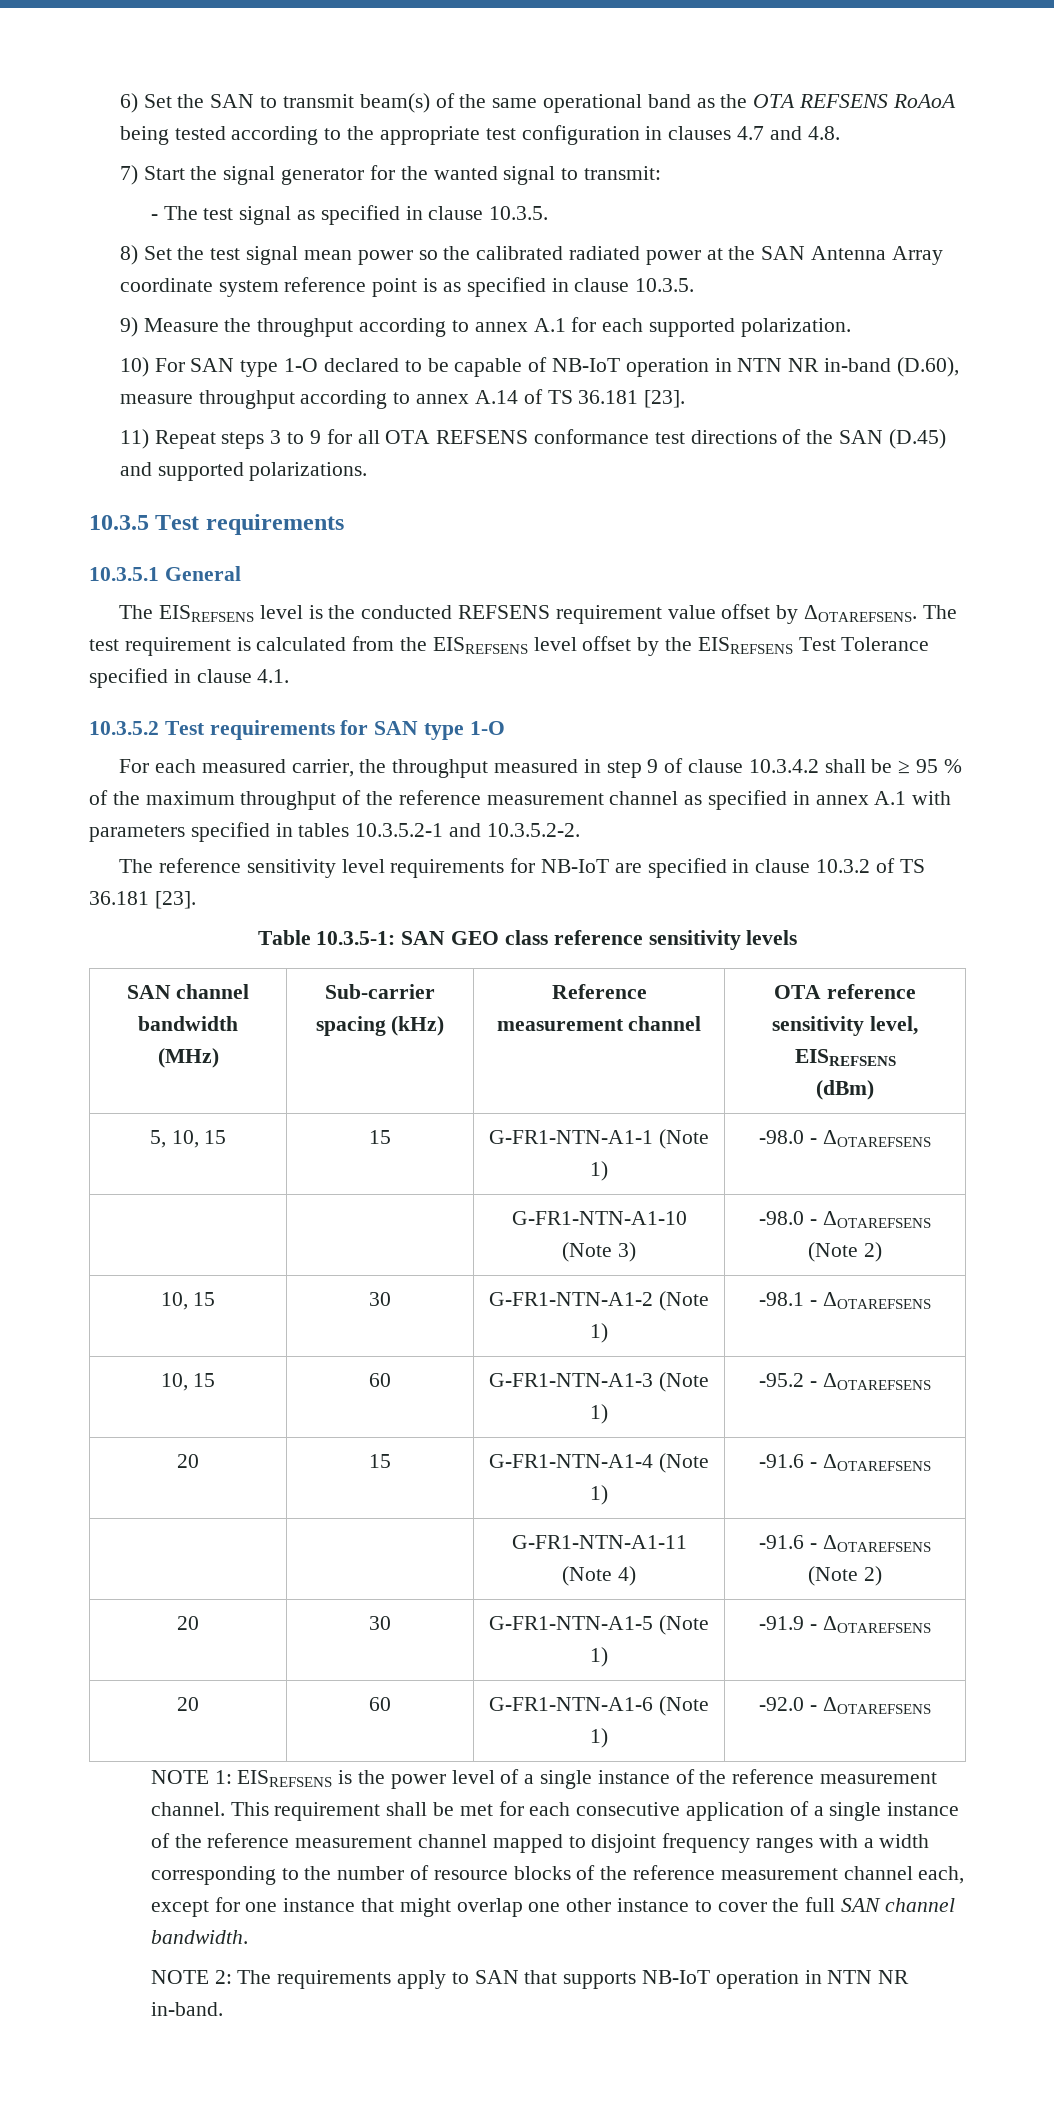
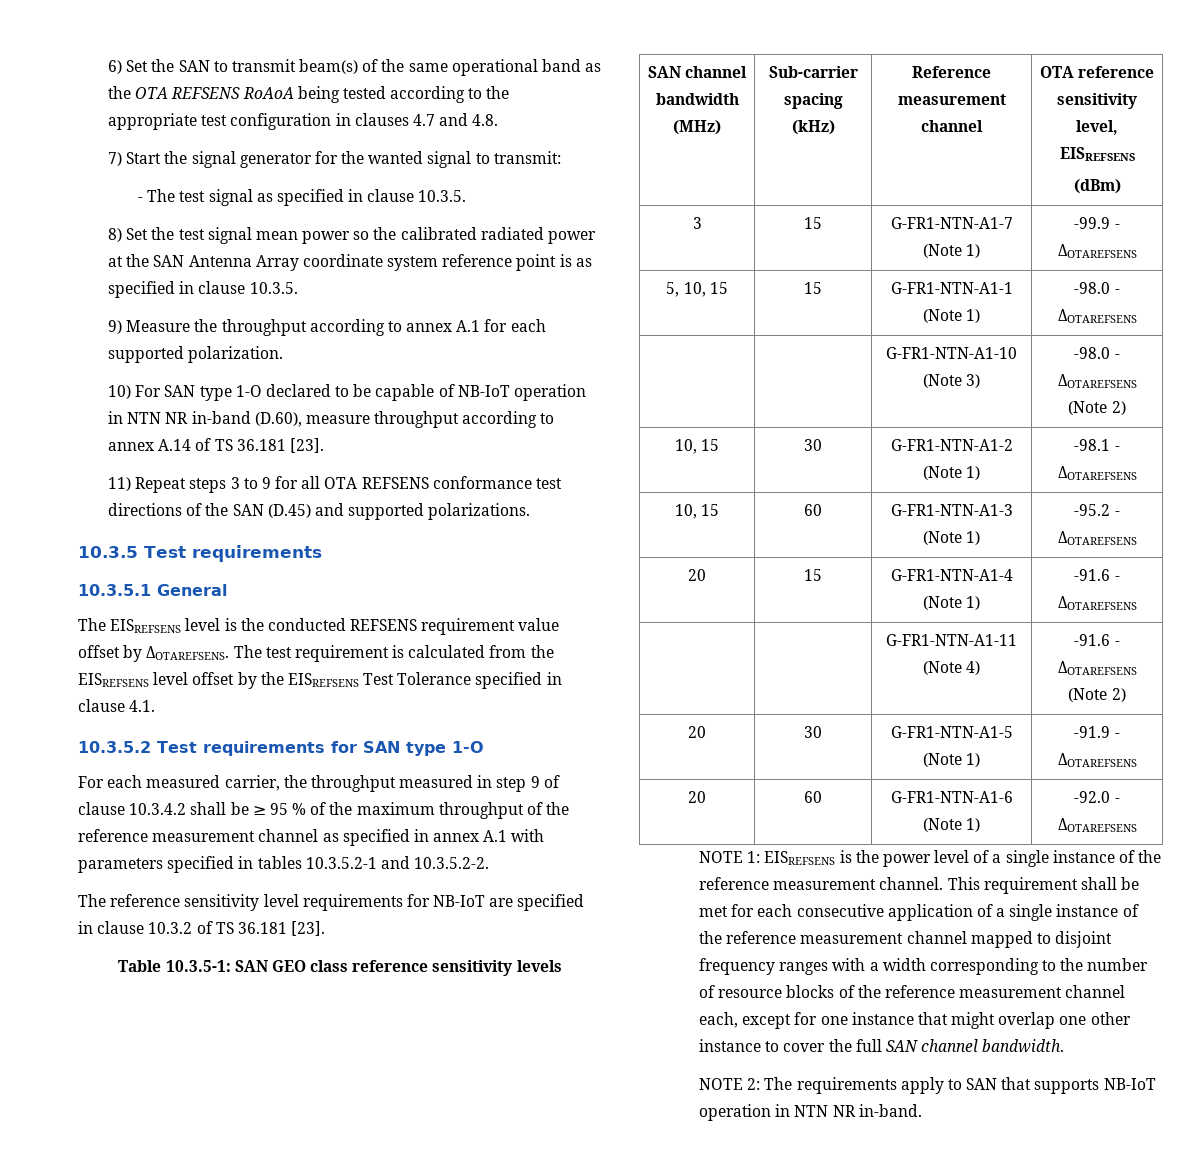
(874, 1090) none -> [692,217,702,229] [804,217,822,229] [890,217,1013,229] [922,244,981,258] [1074,217,1120,229] [1057,244,1137,258] // 3 | 15 | G-FR1-NTN-A1-7 (Note 1) | -99.9 - ΔOTAREFSENS

